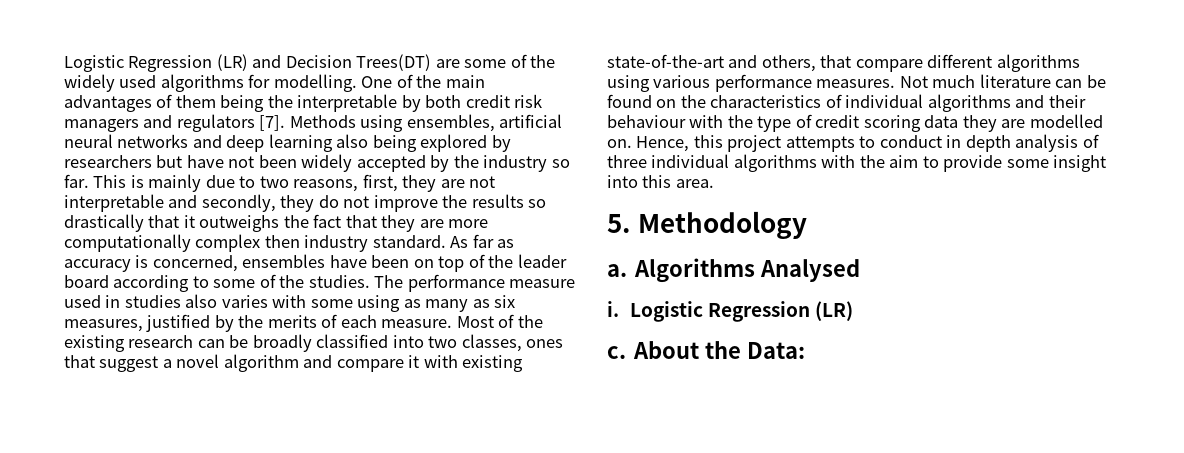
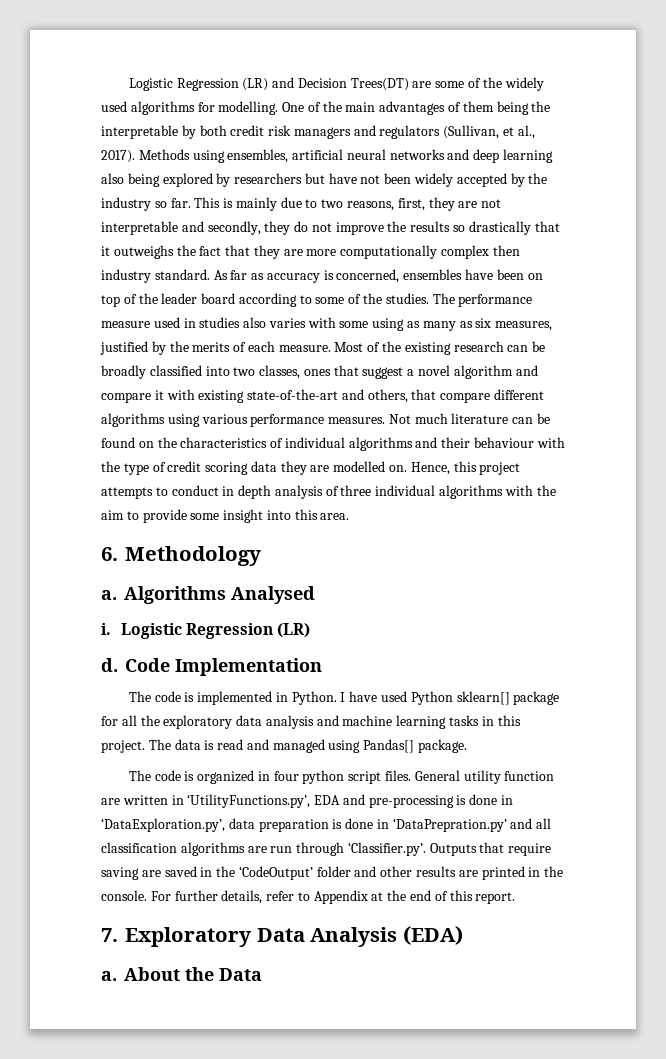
[259,115,286,131] [7]. -> [443,125,535,139] [101,150,135,163] (Sullivan, et al., 2017).
[607,214,630,233] 5. -> [101,547,118,561] 6.
[607,346,626,359] c. -> [101,658,322,676] [128,691,560,705] [101,715,521,729] [101,739,468,753] [128,770,555,784] [101,794,514,808] [101,818,552,832] [101,842,552,856] [101,866,564,880] [101,890,516,904] [101,926,463,947] [101,971,117,981] d. Code Implementation // The code is implemented in Python. I have used Python sklearn[] package for all the exploratory data analysis and machine learning tasks in this project. The data is read and managed using Pandas[] package. // The code is organized in four python script files. General utility function are written in ‘UtilityFunctions.py’, EDA and pre-processing is done in ‘DataExploration.py’, data preparation is done in ‘DataPrepration.py’ and all classification algorithms are run through ‘Classifier.py’. Outputs that require saving are saved in the ‘CodeOutput’ folder and other results are printed in the console. For further details, refer to Appendix at the end of this report. // 7. Exploratory Data Analysis (EDA) // a.
[747,342,806,359] Data: -> [219,968,262,981] Data

